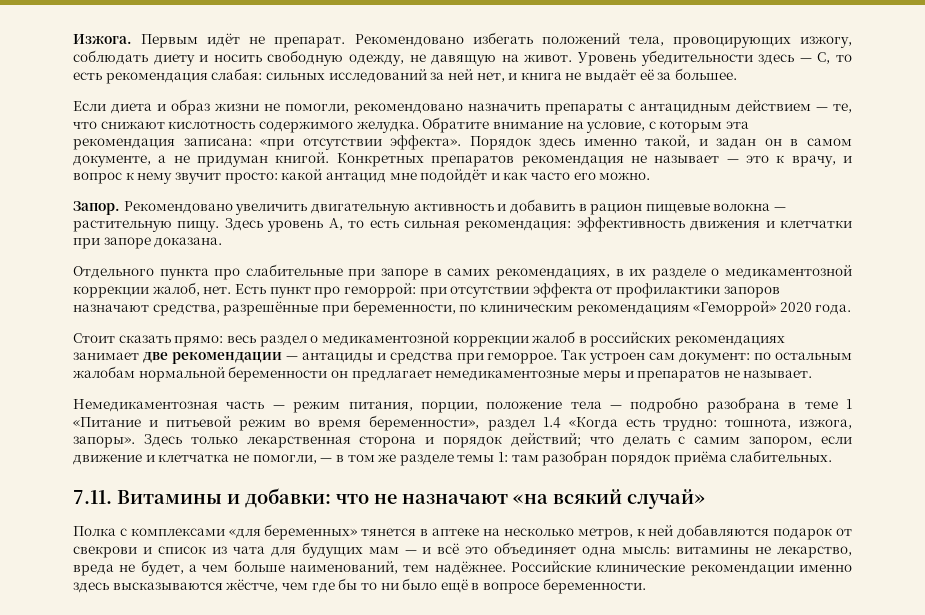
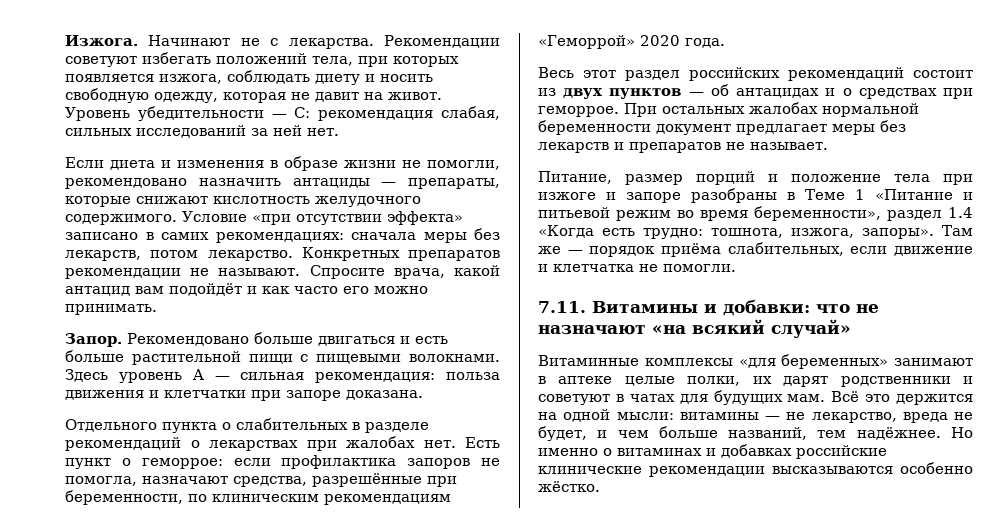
[141,32,853,48] Первым идёт не препарат. Рекомендовано избегать положений тела, провоцирующих изжогу, -> [148,35,500,49] [65,52,459,67] [65,74,222,84] Начинают не с лекарства. Рекомендации советуют избегать положений тела, при которых появляется изжога,
[409,54,497,66] не давящую -> [223,92,359,103] которая не давит
[758,52,853,65] [73,68,738,84] здесь — C, то есть рекомендация слабая: сильных исследований за ней нет, и книга не выдаёт её за большее. -> [271,106,501,121] [65,125,339,138] — C: рекомендация слабая, сильных исследований за ней нет.
[171,99,210,115] образ -> [177,156,338,171] изменения в образе
[545,100,852,115] [73,117,750,133] [73,135,853,150] [73,152,853,167] [73,172,278,184] препараты с антацидным действием — те, что снижают кислотность содержимого желудка. Обратите внимание на условие, с которым эта рекомендация записана: «при отсутствии эффекта». Порядок здесь именно такой, и задан он в самом документе, а не придуман книгой. Конкретных препаратов рекомендация не называет — это к врачу, и вопрос к нему звучит просто: -> [292,178,500,189] [65,196,421,207] [65,211,463,225] [65,228,500,243] [65,247,500,261] [65,265,445,279] антациды — препараты, которые снижают кислотность желудочного содержимого. Условие «при отсутствии эффекта» записано в самих рекомендациях: сначала меры без лекарств, потом лекарство. Конкретных препаратов рекомендации не называют. Спросите врача,
[389,172,417,180] мне -> [135,286,164,294] вам
[599,172,651,180] можно. -> [374,286,428,294] [65,304,157,315] можно принимать.
[235,199,787,215] [73,218,399,232] увеличить двигательную активность и добавить в рацион пищевые волокна — растительную пищу. Здесь уровень A, то есть -> [254,332,448,346] [65,350,501,365] [65,369,230,383] больше двигаться и есть больше растительной пищи с пищевыми волокнами. Здесь уровень A —
[576,217,685,232] эффективность -> [446,372,500,380] польза
[214,264,853,280] [73,282,780,298] про слабительные при запоре в самих рекомендациях, в их разделе о медикаментозной коррекции жалоб, нет. Есть пункт про геморрой: при отсутствии эффекта от профилактики запоров -> [222,418,429,433] [65,436,500,451] [65,455,500,469] [65,476,137,486] о слабительных в разделе рекомендаций о лекарствах при жалобах нет. Есть пункт о геморрое: если профилактика запоров не помогла,
[73,331,786,347] [73,350,853,364] [73,366,813,382] [73,397,838,413] Стоит сказать прямо: весь раздел о медикаментозной коррекции жалоб в российских рекомендациях занимает две рекомендации — антациды и средства при геморрое. Так устроен сам документ: по остальным жалобам нормальной беременности он предлагает немедикаментозные меры и препаратов не называет. // Немедикаментозная часть — режим питания, порции, положение тела — подробно разобрана в теме -> [538,67,973,81] [538,84,973,99] [538,102,919,117] [538,120,906,135] [538,142,828,153] [538,171,973,185] [538,188,845,203] Весь этот раздел российских рекомендаций состоит из двух пунктов — об антацидах и о средствах при геморрое. При остальных жалобах нормальной беременности документ предлагает меры без лекарств и препаратов не называет. // Питание, размер порций и положение тела при изжоге и запоре разобраны в Теме
[143,433,813,448] Здесь только лекарственная сторона и порядок действий; что делать с самим запором, -> [942,225,973,236] [538,242,844,257] Там же — порядок приёма слабительных,
[252,450,833,466] помогли, — в том же разделе темы 1: там разобран порядок приёма слабительных. -> [663,264,736,272] помогли.
[73,526,225,536] Полка с комплексами -> [538,355,733,366] Витаминные комплексы
[361,528,417,536] тянется -> [894,358,973,366] занимают
[482,524,853,540] [73,542,750,558] на несколько метров, к ней добавляются подарок от свекрови и список из чата для будущих мам — и всё это объединяет одна мысль: витамины -> [624,376,973,387] [538,390,973,405] [538,409,780,422] целые полки, их дарят родственники и советуют в чатах для будущих мам. Всё это держится на одной мысли: витамины —
[189,564,197,572] а -> [597,430,608,438] и
[290,561,398,574] наименований, -> [728,427,808,440] названий,
[510,561,853,576] [73,578,646,594] Российские клинические рекомендации именно здесь высказываются жёстче, чем где бы то ни было ещё в вопросе беременности. -> [951,427,973,438] [538,444,887,459] [538,462,973,477] [538,481,600,492] Но именно о витаминах и добавках российские клинические рекомендации высказываются особенно жёстко.

